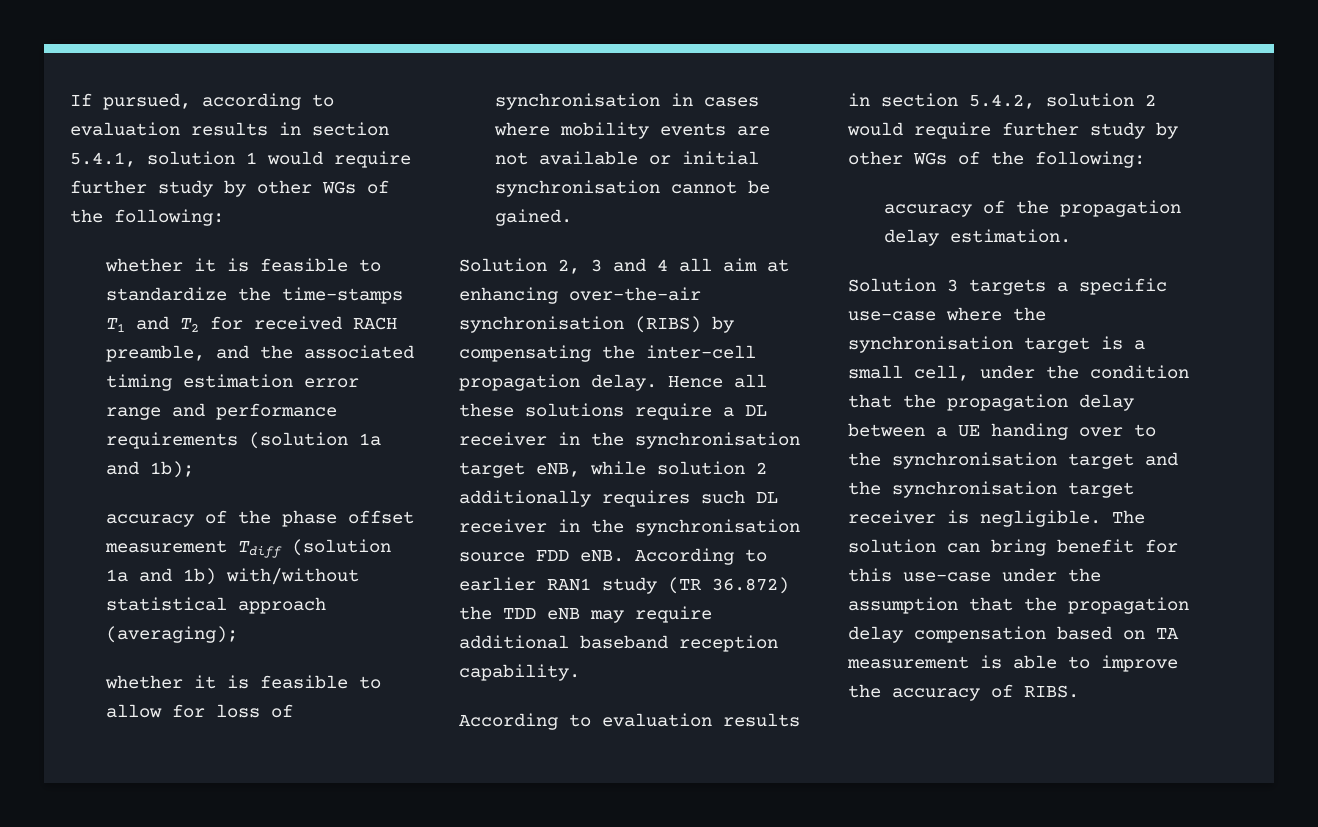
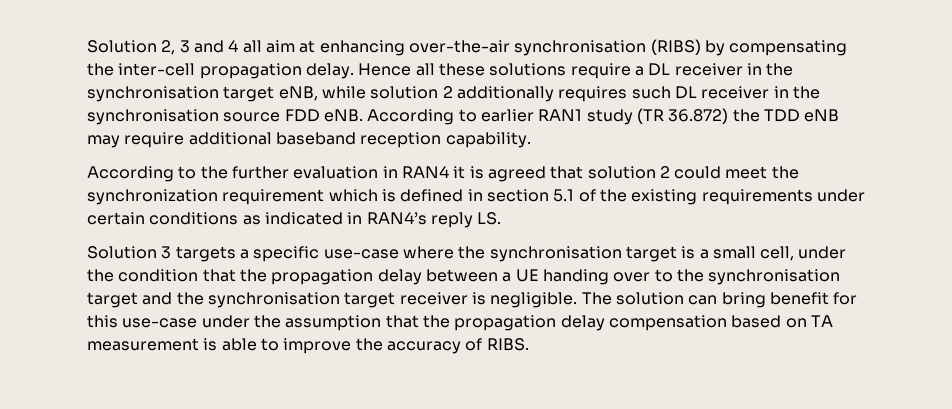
[70,93,334,110] [70,122,389,136] [70,151,411,168] [70,180,389,197] [70,209,224,226] [105,258,382,272] [106,287,404,304] [106,316,398,332] [106,345,415,362] [106,374,360,391] [106,403,338,420] [106,432,382,449] [106,461,195,478] [106,510,415,527] [105,539,392,558] [106,568,360,585] [106,597,327,614] [106,626,239,643] [105,675,382,689] [106,704,294,718] [495,93,760,110] [494,122,771,139] [495,151,760,165] [495,180,771,197] [495,209,573,226] If pursued, according to evaluation results in section 5.4.1, solution 1 would require further study by other WGs of the following: // whether it is feasible to standardize the time-stamps T1 and T2 for received RACH preamble, and the associated timing estimation error range and performance requirements (solution 1a and 1b); // accuracy of the phase offset measurement Tdiff (solution 1a and 1b) with/without statistical approach (averaging); // whether it is feasible to allow for loss of synchronisation in cases where mobility events are not available or initial synchronisation cannot be gained. // -> (87, 46) none
[602,713,800,727] [848,93,1156,109] [847,122,1178,139] [848,151,1145,168] [884,200,1182,217] [884,229,1072,246] evaluation results in section 5.4.2, solution 2 would require further study by other WGs of the following: // accuracy of the propagation delay estimation. -> [200,166,799,182] [87,189,865,205] [87,212,502,228] the further evaluation in RAN4 it is agreed that solution 2 could meet the synchronization requirement which is defined in section 5.1 of the existing requirements under certain conditions as indicated in RAN4’s reply LS.

